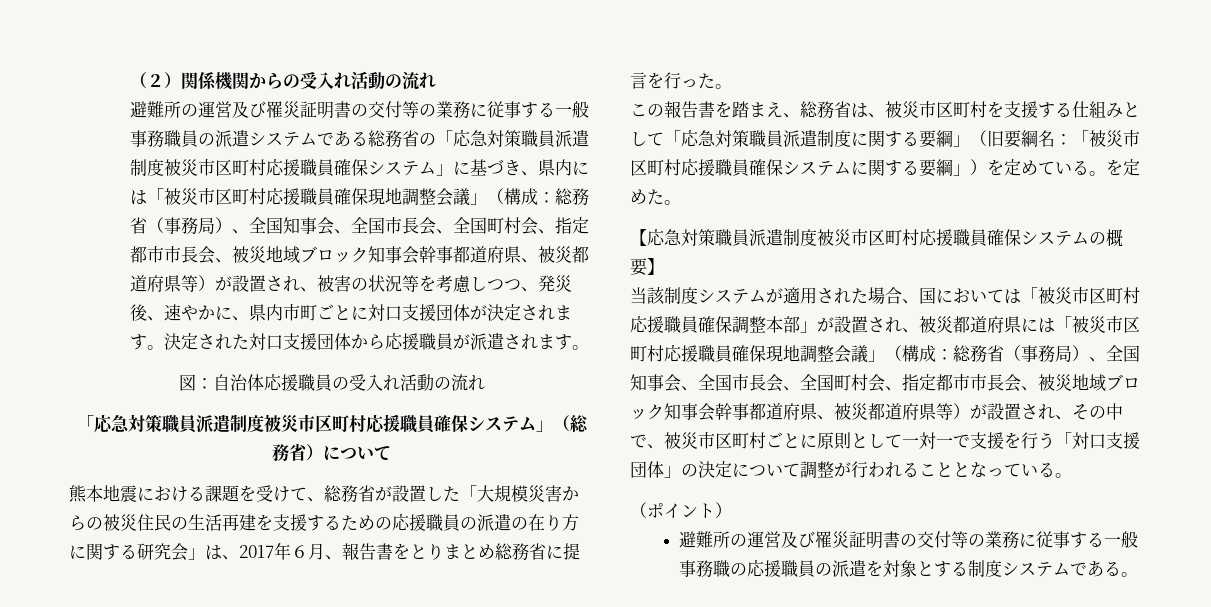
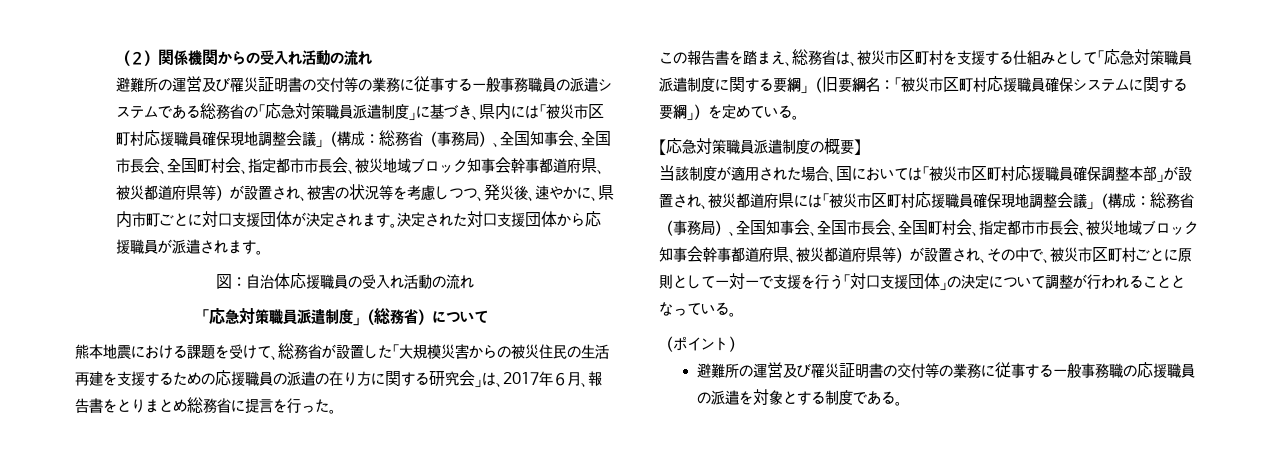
[164,159,437,176] 被災市区町村応援職員確保システム -> (409, 112) none
[263,414,536,433] 被災市区町村応援職員確保システム -> (353, 316) none
[1106,159,1140,176] [630,189,681,205] を定めた。 -> (799, 117) none
[817,229,1089,246] 被災市区町村応援職員確保システム -> (810, 147) none
[698,289,766,304] システム -> (717, 174) none
[1002,562,1071,577] システム -> (853, 398) none

